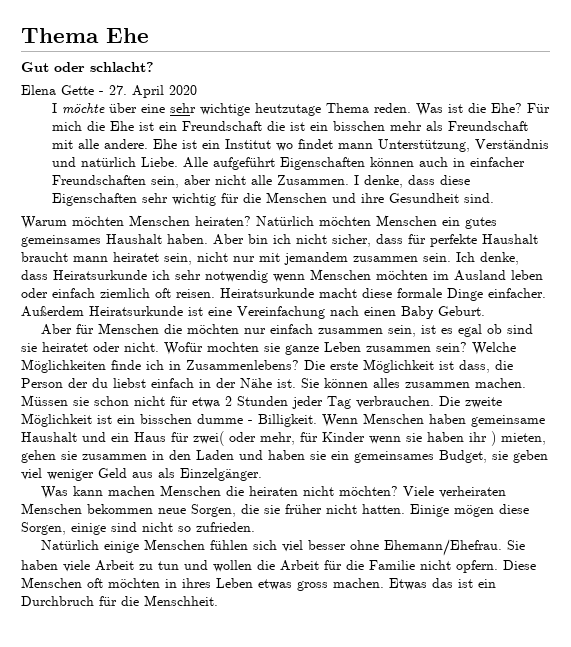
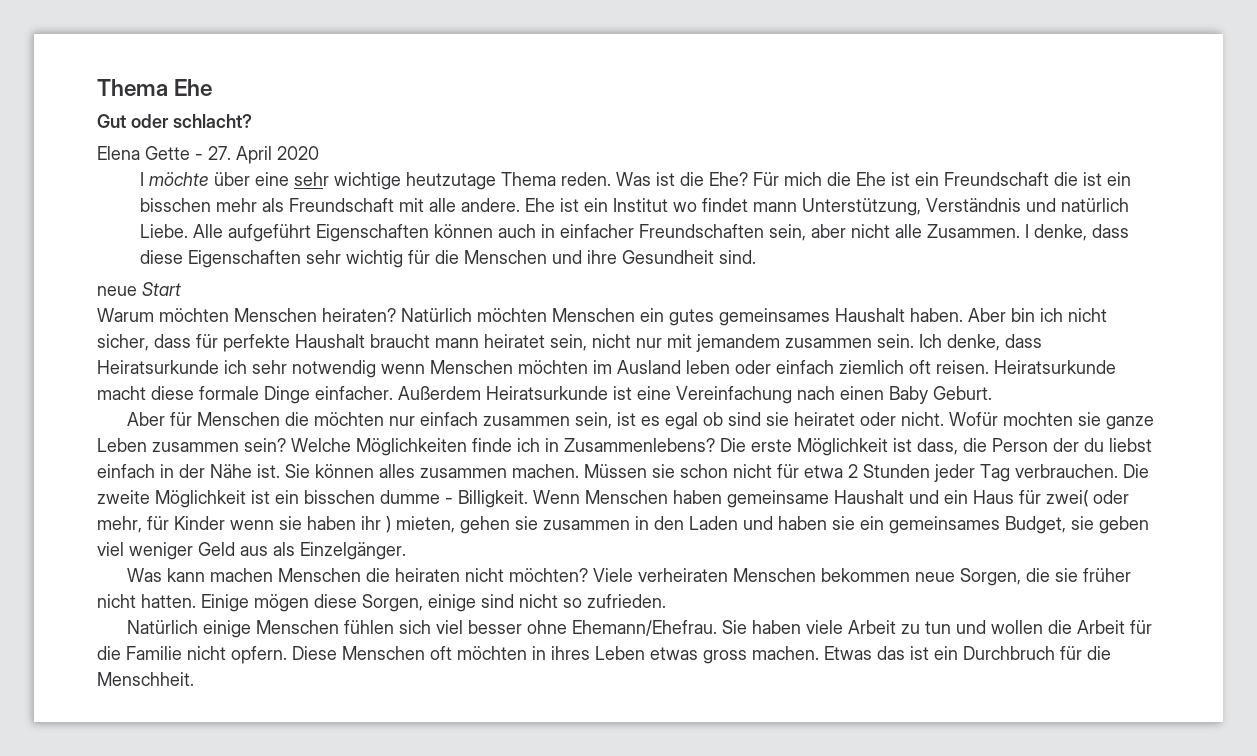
(495, 198) none -> [97,282,181,296] // neue Start

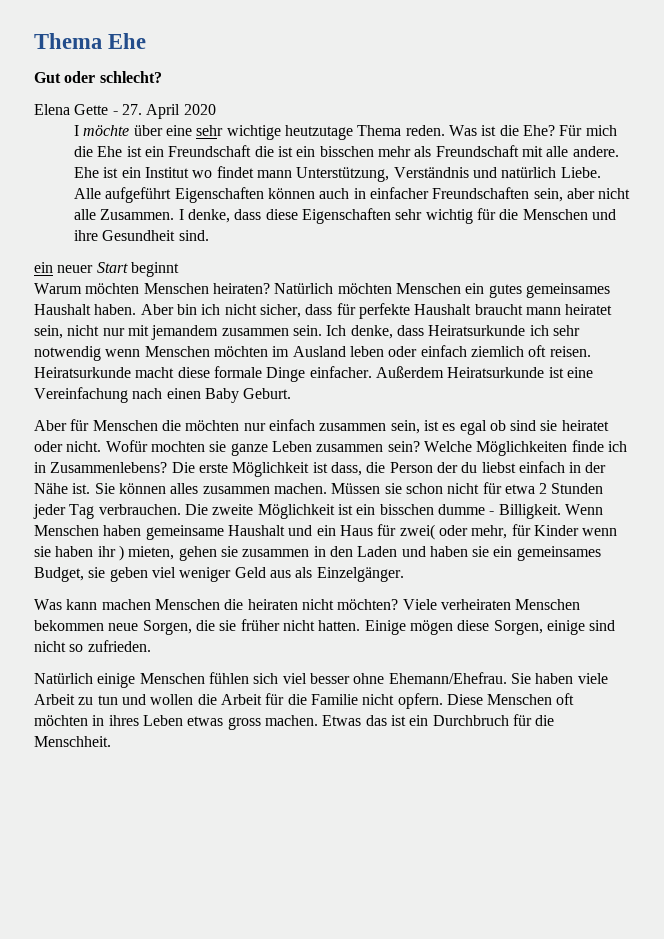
[173,114,252,128] schlacht? -> [99,71,162,83] schlecht?
[97,286,137,296] neue -> [34,262,94,273] ein neuer
(181, 289) none -> [130,262,179,277] beginnt

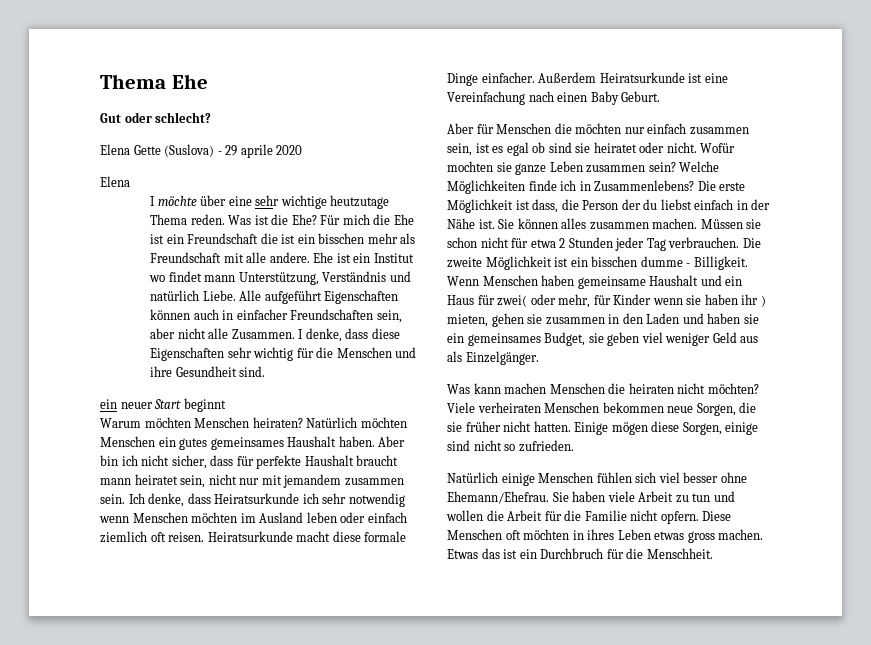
[112,104,181,119] - 27. April -> [164,144,273,158] (Suslova) - 29 aprile
(216, 109) none -> [100,176,130,187] // Elena

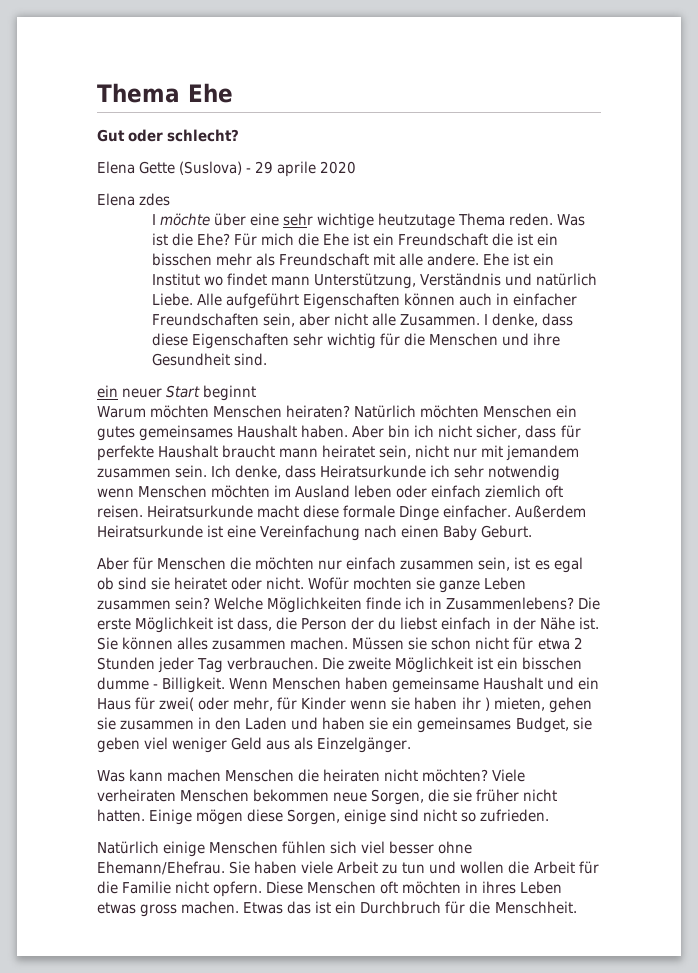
(130, 181) none -> [139,193,171,206] zdes

